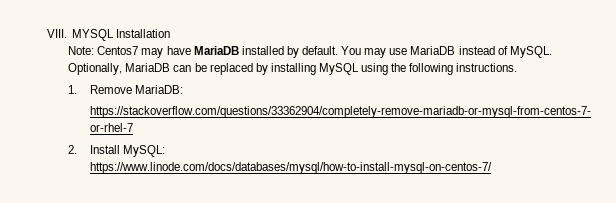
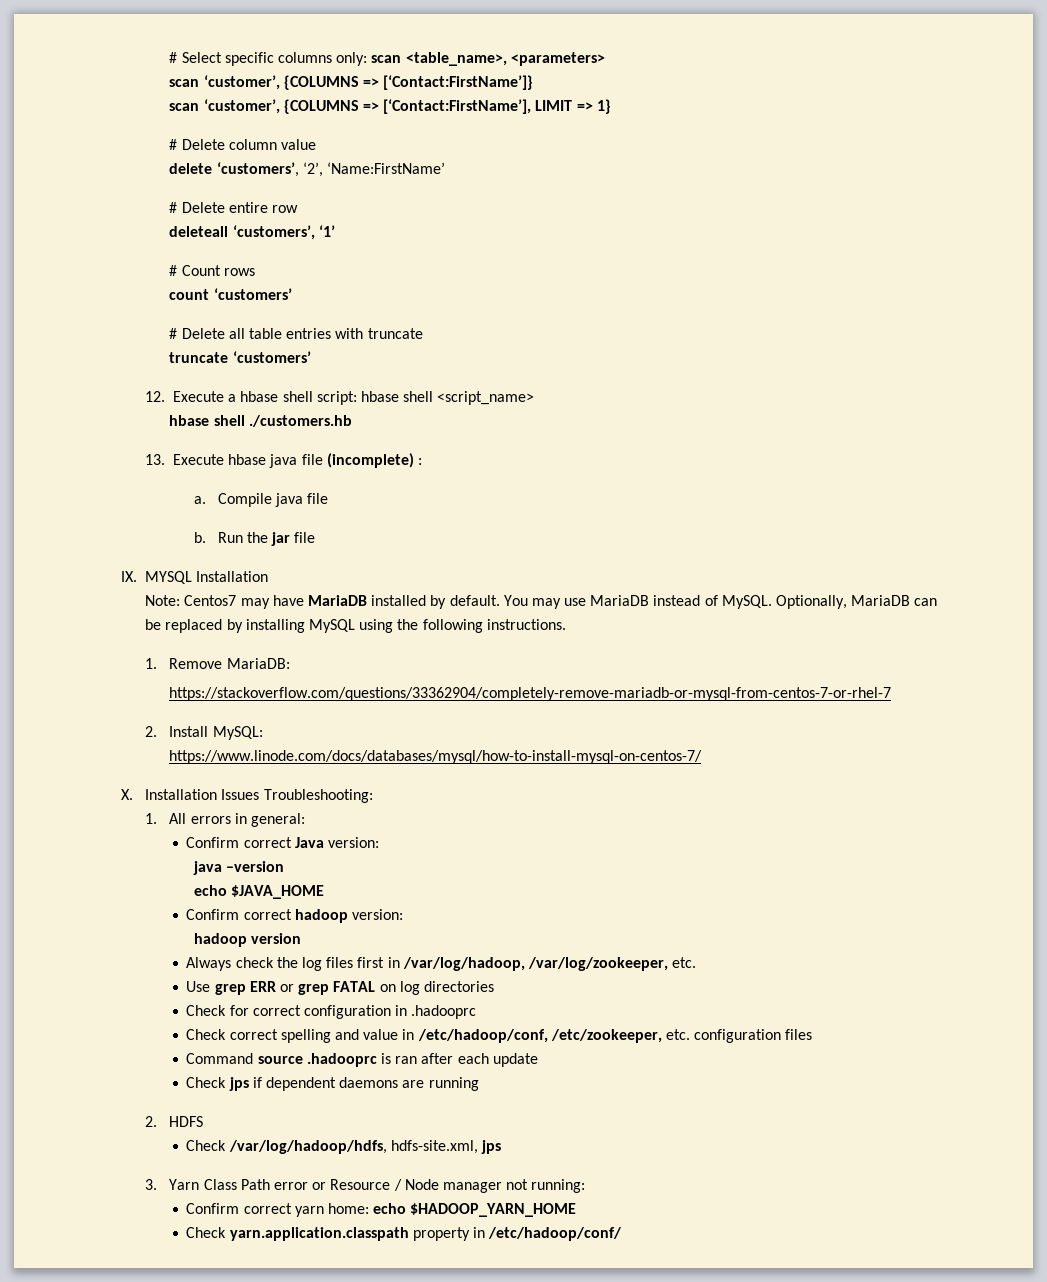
[46,29,67,38] VIII. -> [169,52,605,66] [169,75,534,90] [169,99,611,114] [169,139,316,150] [169,162,445,177] [169,202,298,213] [169,225,335,240] [169,265,255,276] [169,288,292,300] [169,328,423,339] [169,351,311,363] [145,391,535,405] [169,415,352,427] [145,453,422,468] [193,493,329,507] [193,532,316,546] [121,571,138,582] # Select specific columns only: scan <table_name>, <parameters> // scan ‘customer’, {COLUMNS => [‘Contact:FirstName’]} // scan ‘customer’, {COLUMNS => [‘Contact:FirstName’], LIMIT => 1} // # Delete column value // delete ‘customers’, ‘2’, ‘Name:FirstName’ // # Delete entire row // deleteall ‘customers’, ‘1’ // # Count rows // count ‘customers’ // # Delete all table entries with truncate // truncate ‘customers’ // 12. Execute a hbase shell script: hbase shell <script_name> // hbase shell ./customers.hb // 13. Execute hbase java file (incomplete) : // a. Compile java file // b. Run the jar file // IX.
(492, 168) none -> [121,789,373,803] [145,813,305,827] [186,837,380,848] [192,861,284,875] [193,885,324,899] [186,909,404,923] [193,933,301,947] [186,957,697,971] [186,981,494,995] [186,1005,477,1019] [186,1029,813,1043] [186,1053,538,1067] [186,1077,479,1091] [145,1116,204,1127] [186,1140,502,1154] [145,1179,586,1193] [186,1203,577,1217] [186,1227,623,1241] // X. Installation Issues Troubleshooting: // 1. All errors in general: // Confirm correct Java version: // java –version // echo $JAVA_HOME // Confirm correct hadoop version: // hadoop version // Always check the log files first in /var/log/hadoop, /var/log/zookeeper, etc. // Use grep ERR or grep FATAL on log directories // Check for correct configuration in .hadooprc // Check correct spelling and value in /etc/hadoop/conf, /etc/zookeeper, etc. configuration files // Command source .hadooprc is ran after each update // Check jps if dependent daemons are running // 2. HDFS // Check /var/log/hadoop/hdfs, hdfs-site.xml, jps // 3. Yarn Class Path error or Resource / Node manager not running: // Confirm correct yarn home: echo $HADOOP_YARN_HOME // Check yarn.application.classpath property in /etc/hadoop/conf/

